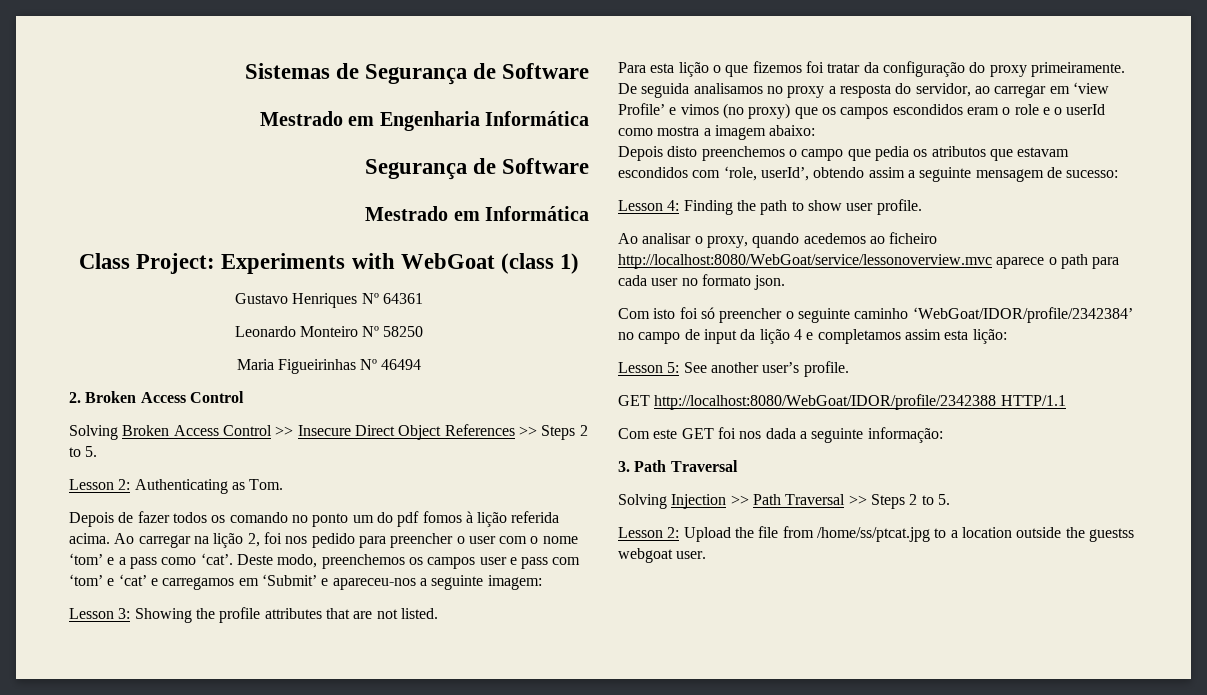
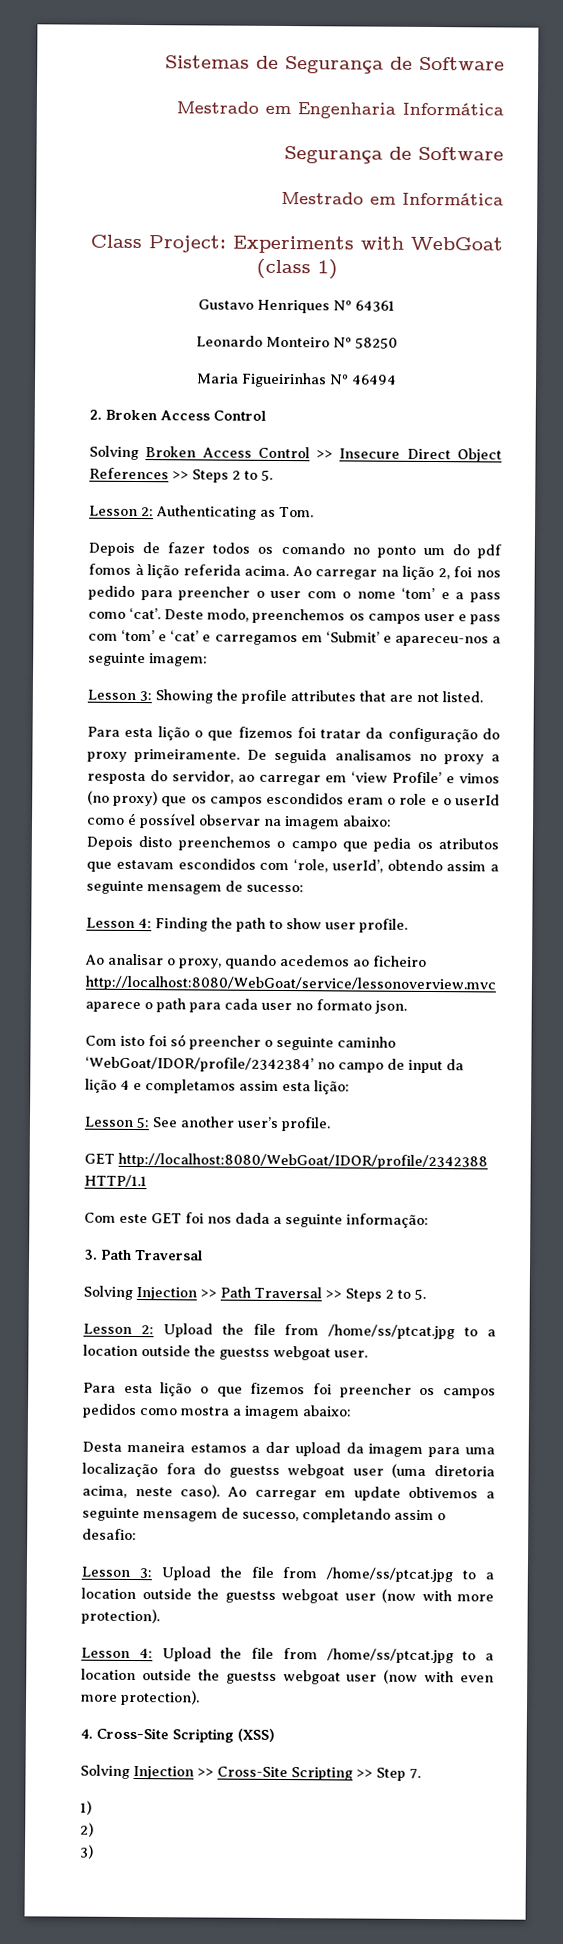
[657,126,711,136] mostra a -> [127,812,282,829] é possível observar na
(707, 555) none -> [83,1382,497,1399] [82,1403,352,1420] [82,1441,495,1458] [82,1462,495,1479] [82,1484,495,1501] [82,1507,446,1523] [82,1528,137,1541] [81,1566,494,1583] [81,1587,494,1604] [81,1608,160,1625] [81,1647,494,1664] [81,1668,494,1685] [81,1689,200,1706] [80,1727,275,1743] [80,1764,421,1781] [80,1800,92,1815] [80,1822,94,1837] [79,1844,94,1859] // Para esta lição o que fizemos foi preencher os campos pedidos como mostra a imagem abaixo: // Desta maneira estamos a dar upload da imagem para uma localização fora do guestss webgoat user (uma diretoria acima, neste caso). Ao carregar em update obtivemos a seguinte mensagem de sucesso, completando assim o desafio: // Lesson 3: Upload the file from /home/ss/ptcat.jpg to a location outside the guestss webgoat user (now with more protection). // Lesson 4: Upload the file from /home/ss/ptcat.jpg to a location outside the guestss webgoat user (now with even more protection). // 4. Cross-Site Scripting (XSS) // Solving Injection >> Cross-Site Scripting >> Step 7. // 1) // 2) // 3)

